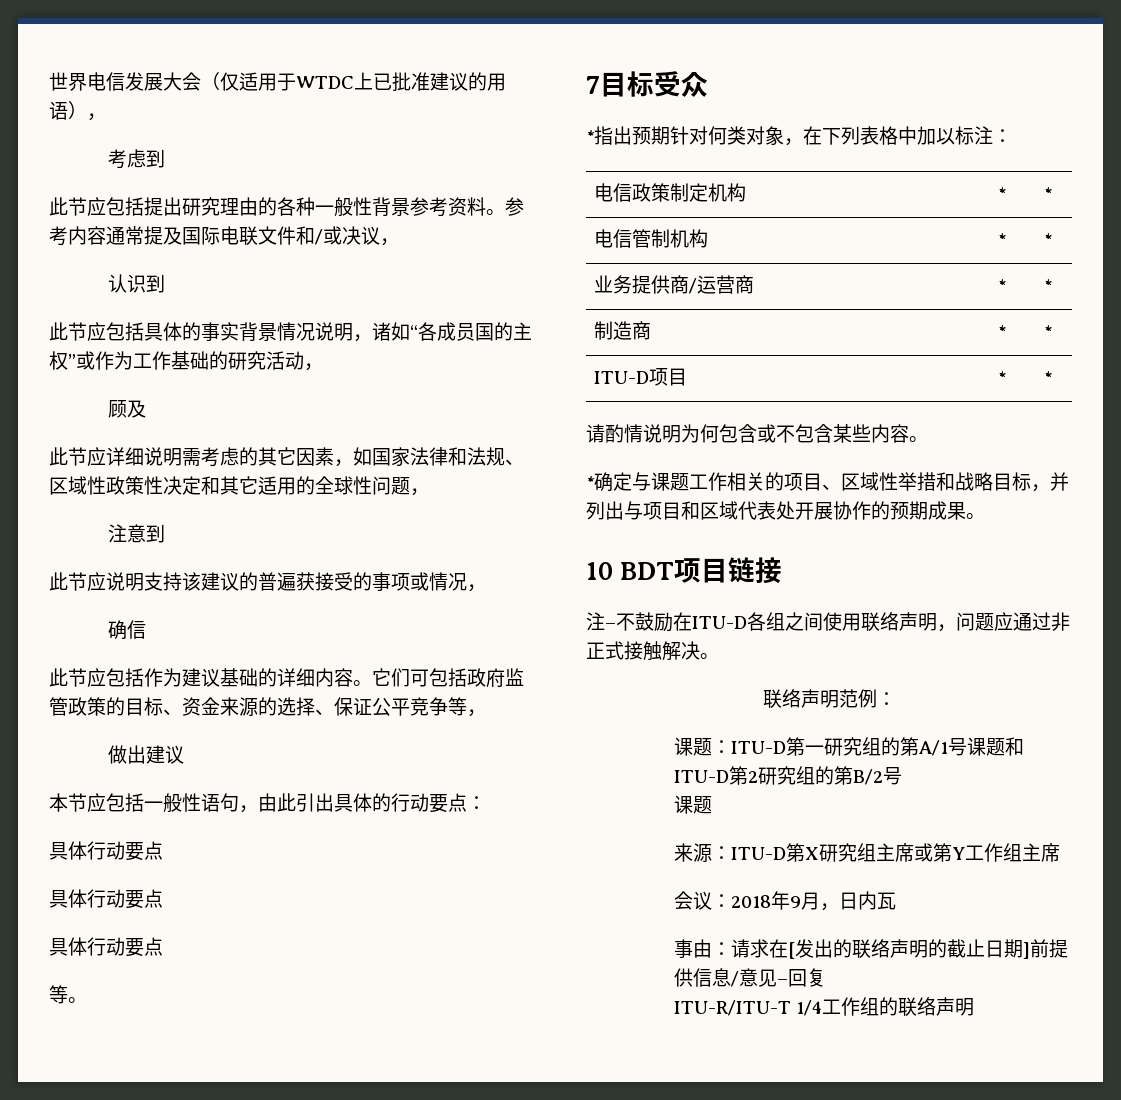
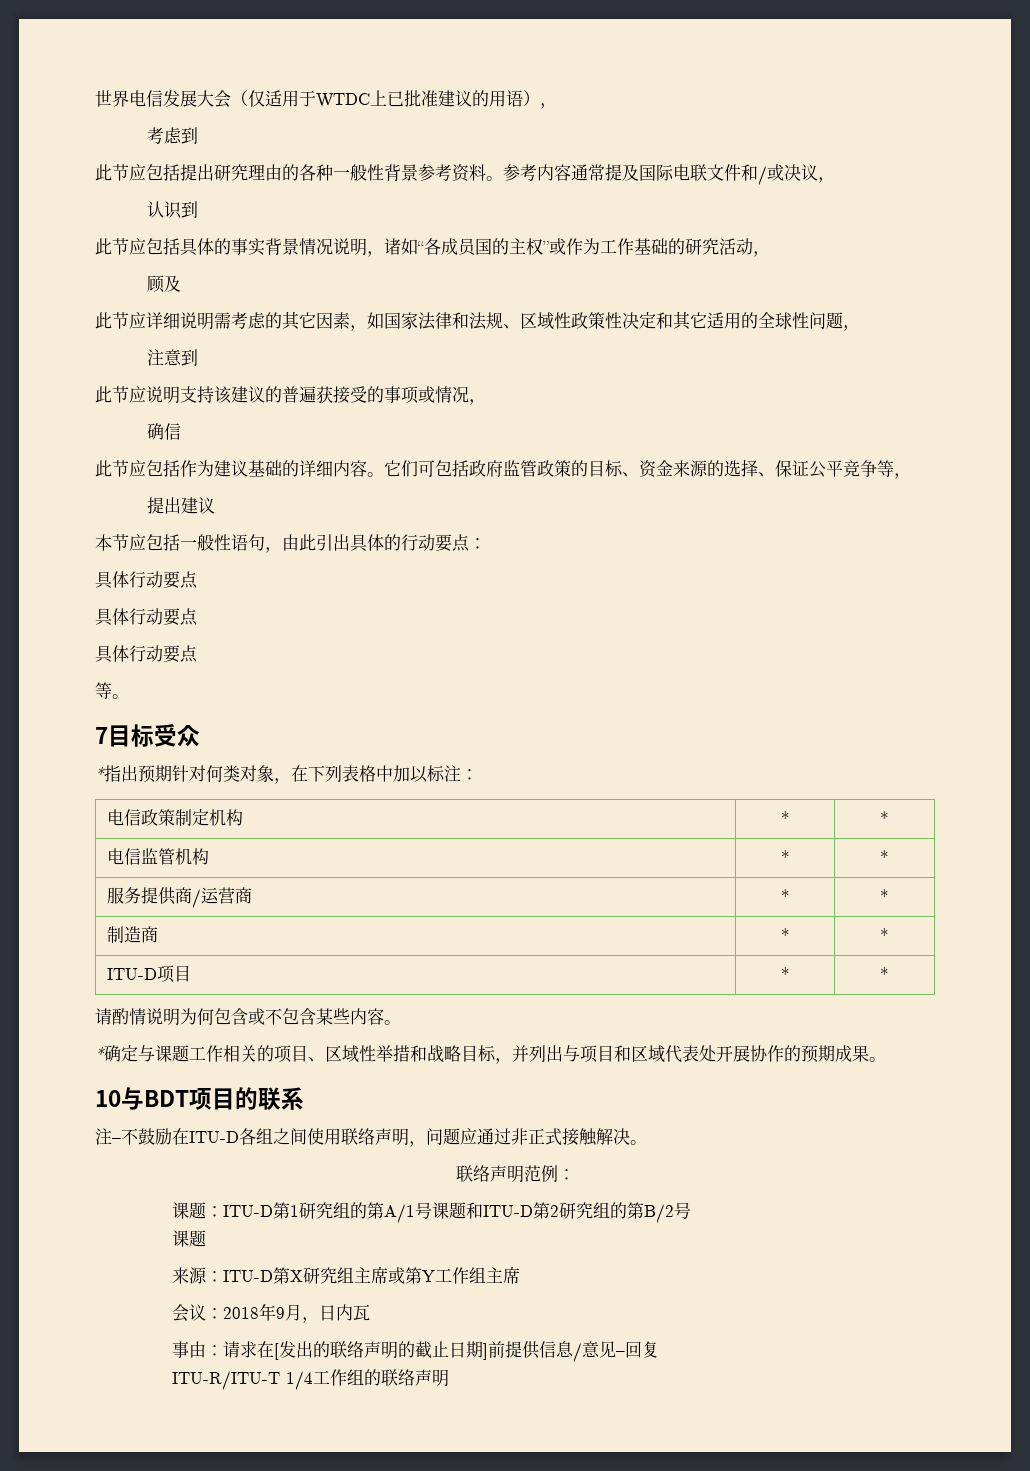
[107,745,127,764] 做 -> [146,497,164,514] 提
[632,229,709,248] [998,233,1007,246] [1044,233,1053,246] [594,275,614,293] 管制机构 | * | * // 业 -> [140,848,209,865] [780,850,790,863] [880,850,889,863] [106,887,124,904] 监管机构 | * | * // 服
(613, 571) none -> [121,1087,144,1110] 与
[728,557,783,584] 链接 -> [235,1087,304,1110] 的联系
[804,745,824,754] 一 -> [290,1205,300,1217] 1

